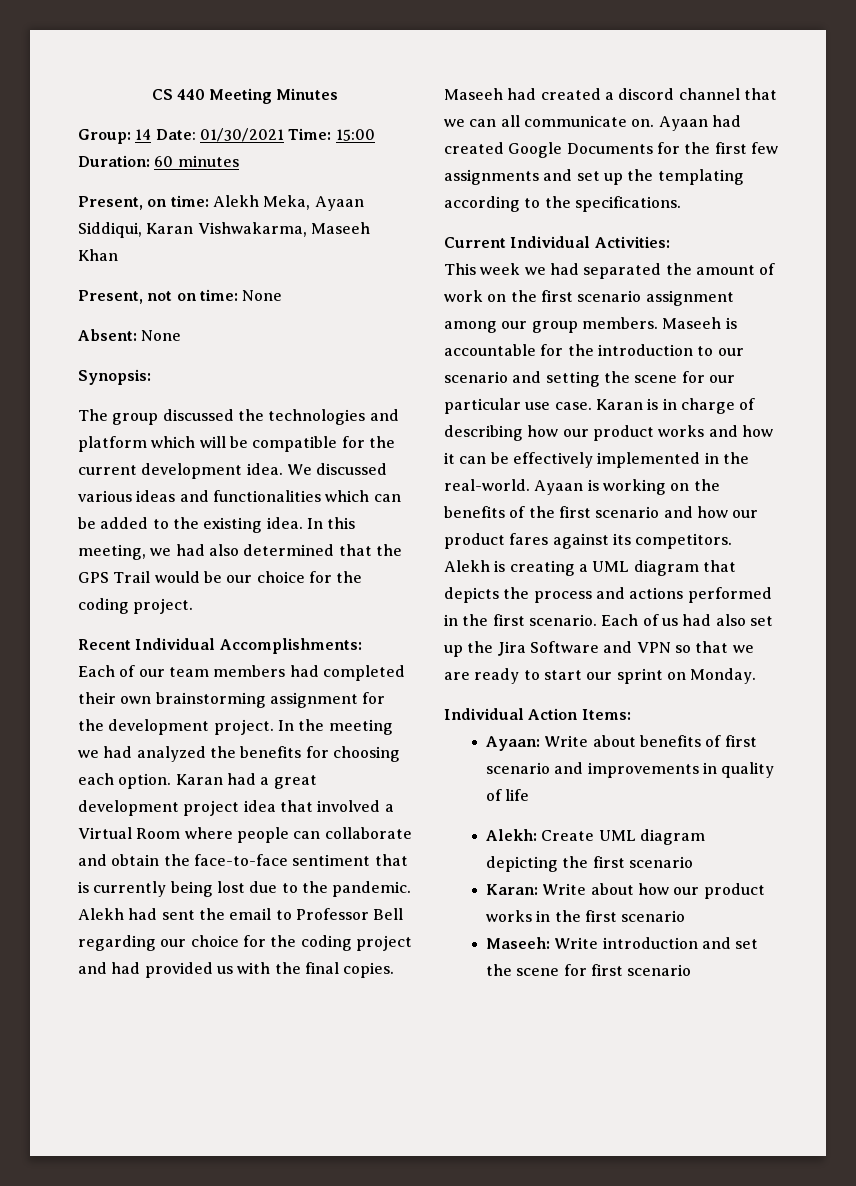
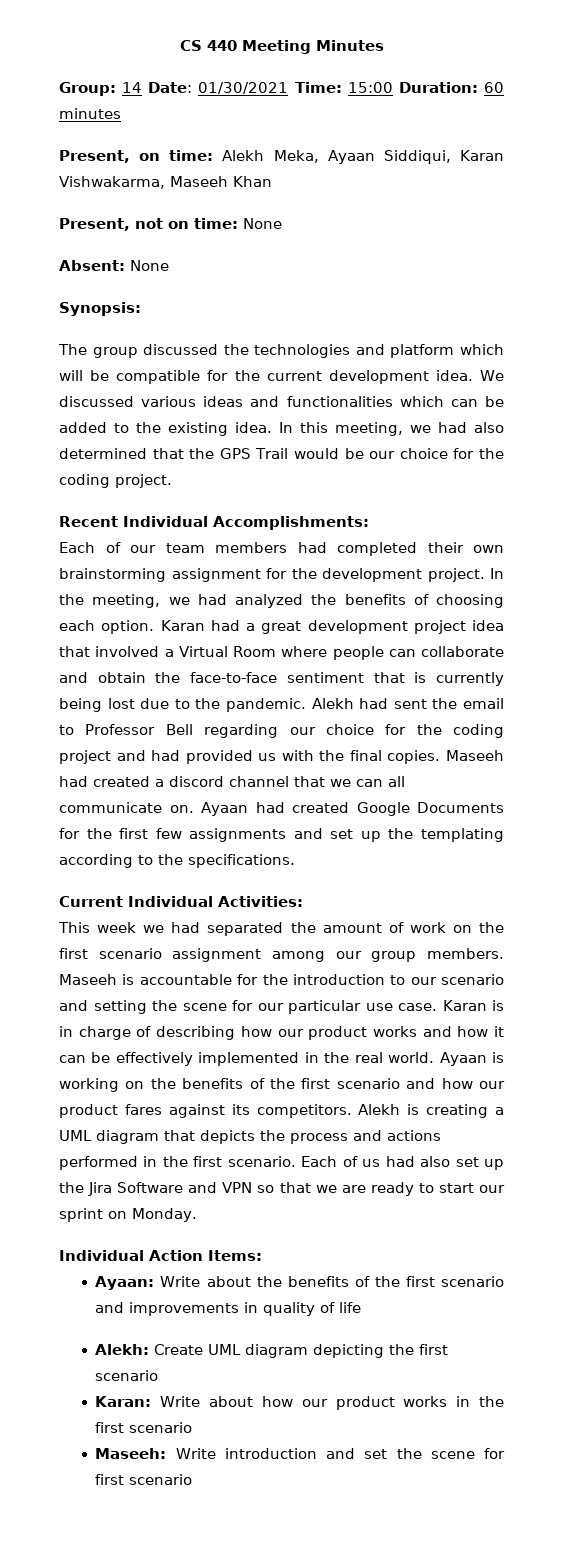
[328,719,393,735] meeting -> [92,594,161,608] meeting,
[305,746,329,758] for -> [413,594,429,605] of
[444,479,530,491] real-world. -> [354,1052,435,1063] real world.
[639,735,722,747] benefits of -> [256,1276,400,1287] the benefits of the

